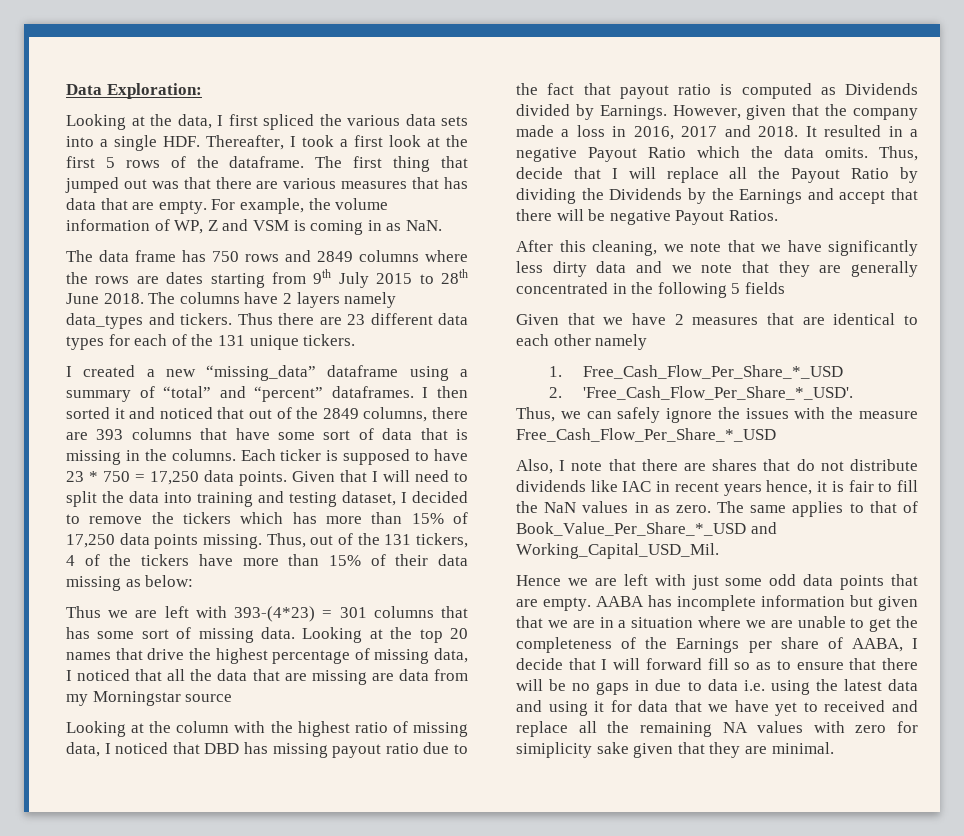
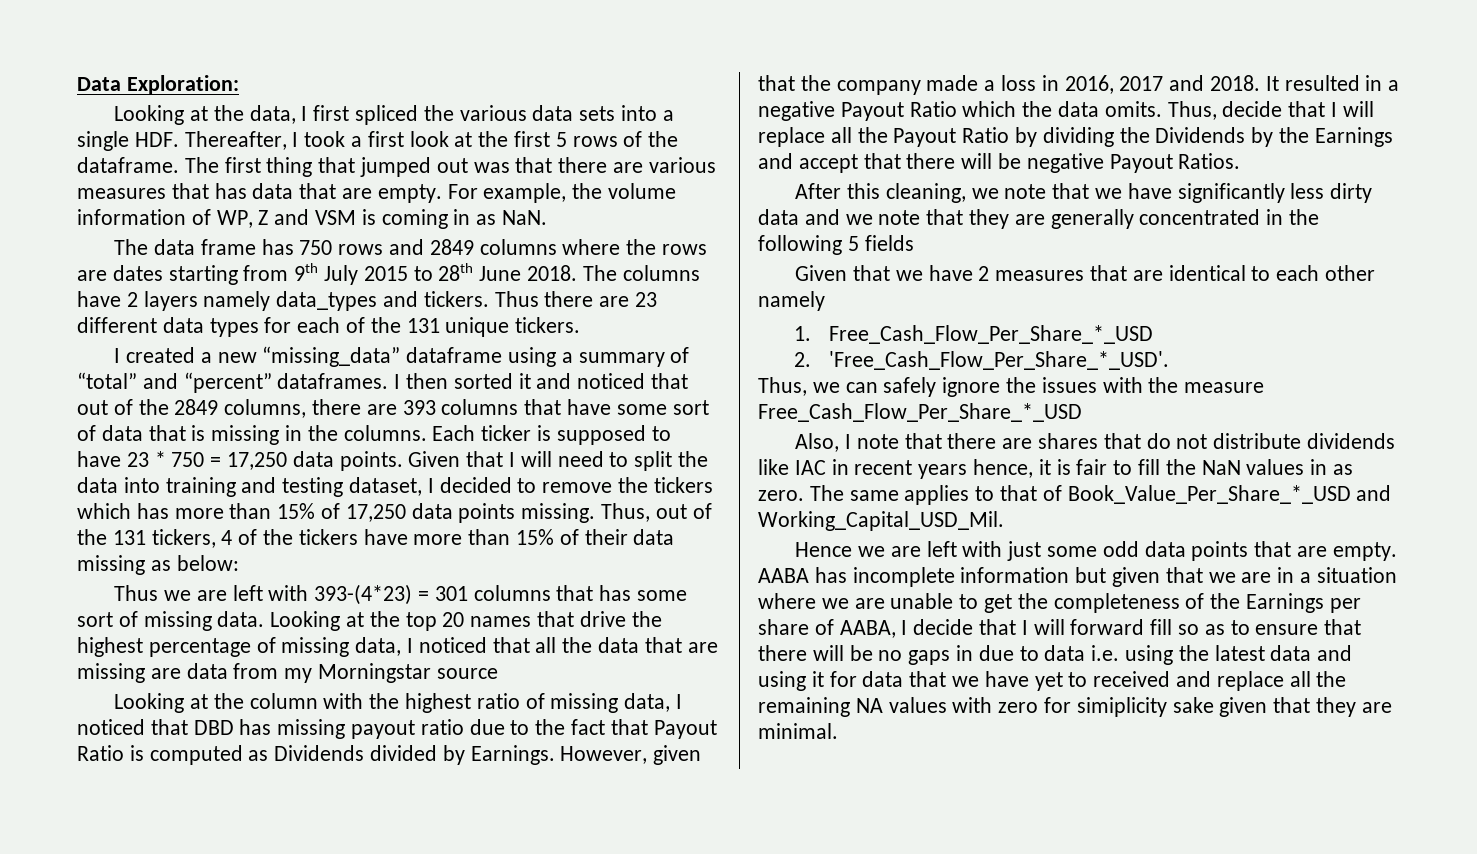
[619,84,711,99] payout ratio -> [653,720,717,739] [77,745,124,761] Payout Ratio

